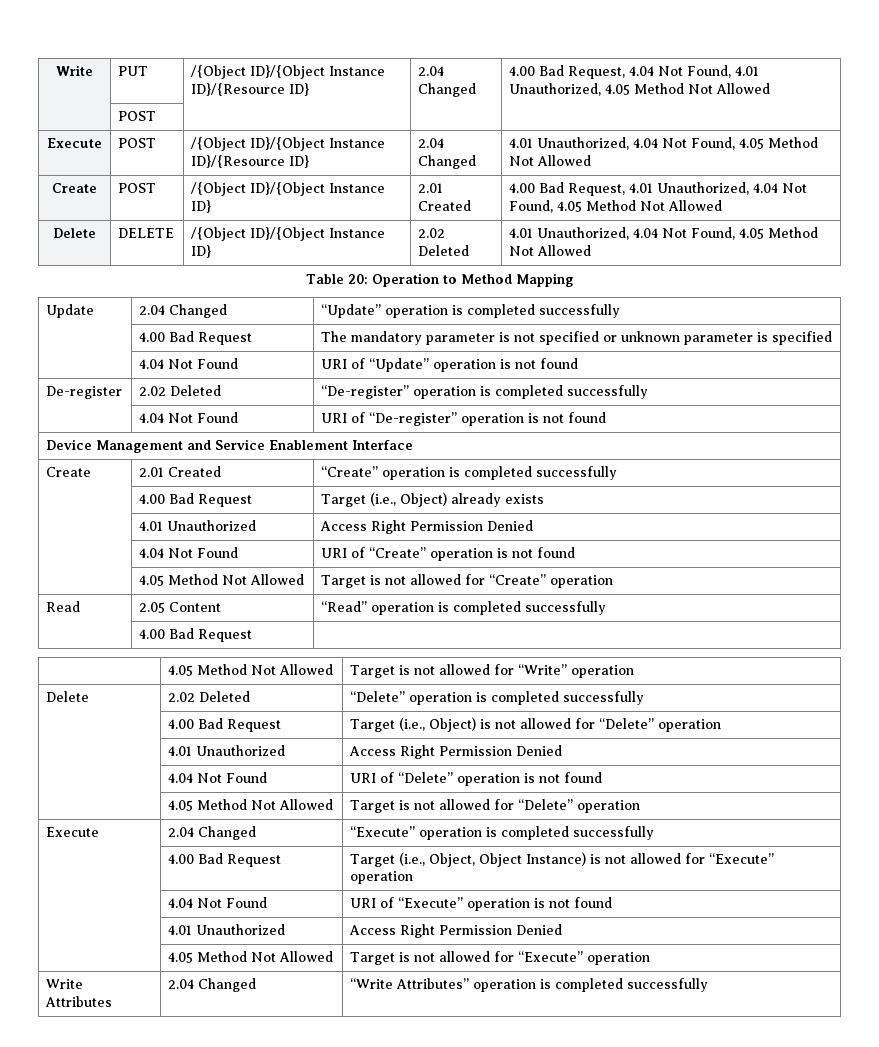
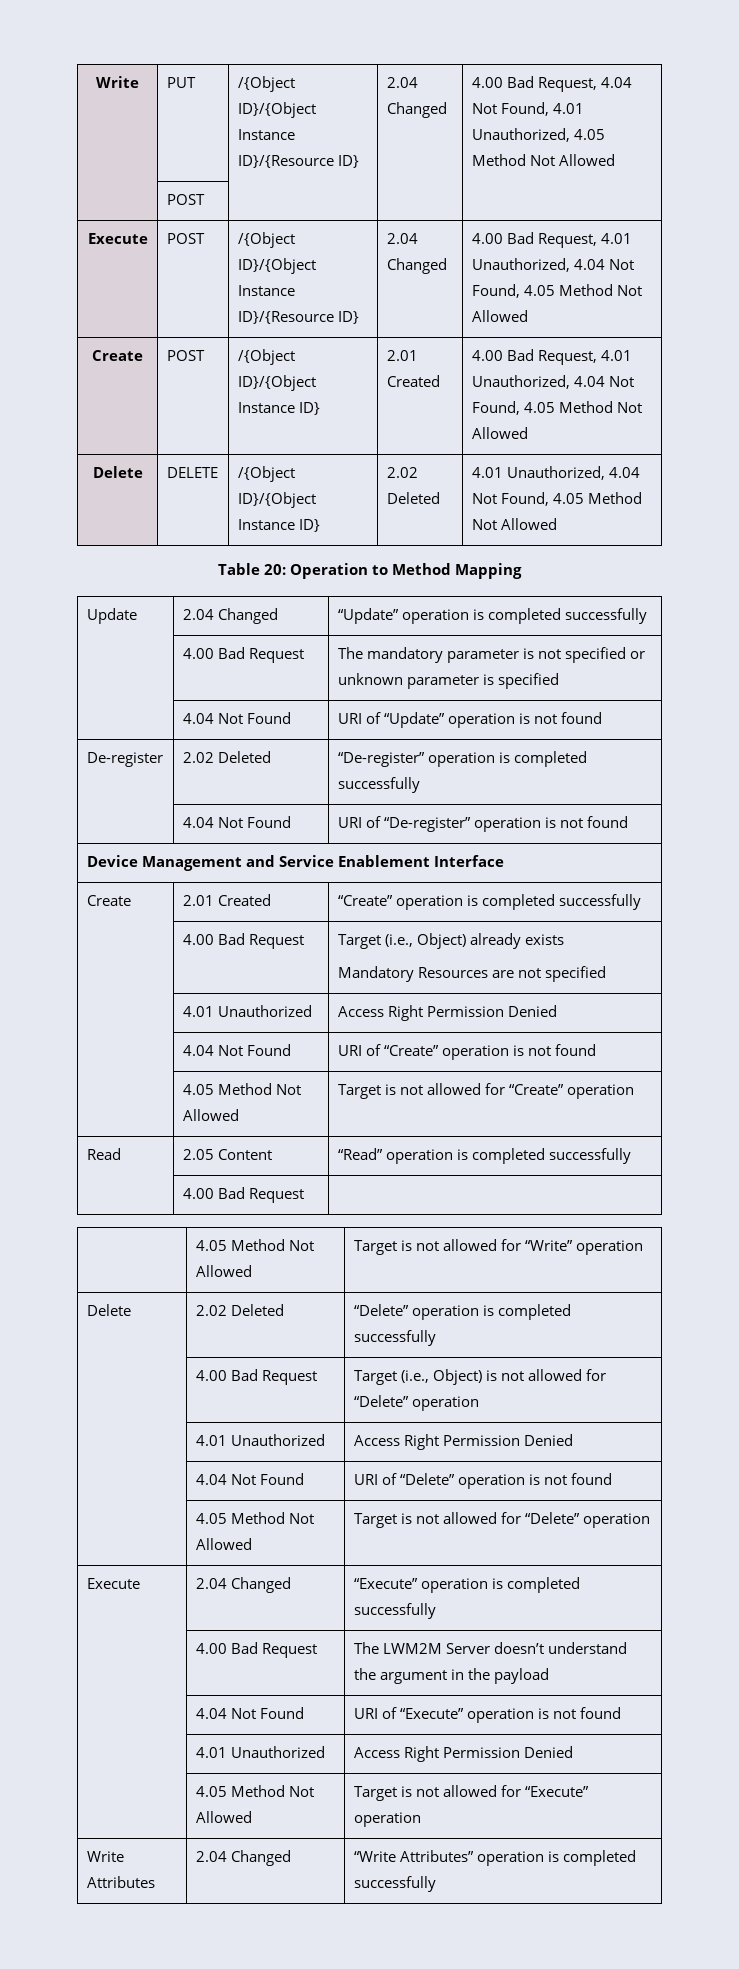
(477, 162) none -> [471,232,597,248] 4.00 Bad Request,
(545, 499) none -> [337,966,606,982] // Mandatory Resources are not specified
[350,852,775,867] [350,871,414,884] Target (i.e., Object, Object Instance) is not allowed for “Execute” operation -> [353,1642,627,1654] [353,1668,549,1684] The LWM2M Server doesn’t understand the argument in the payload

